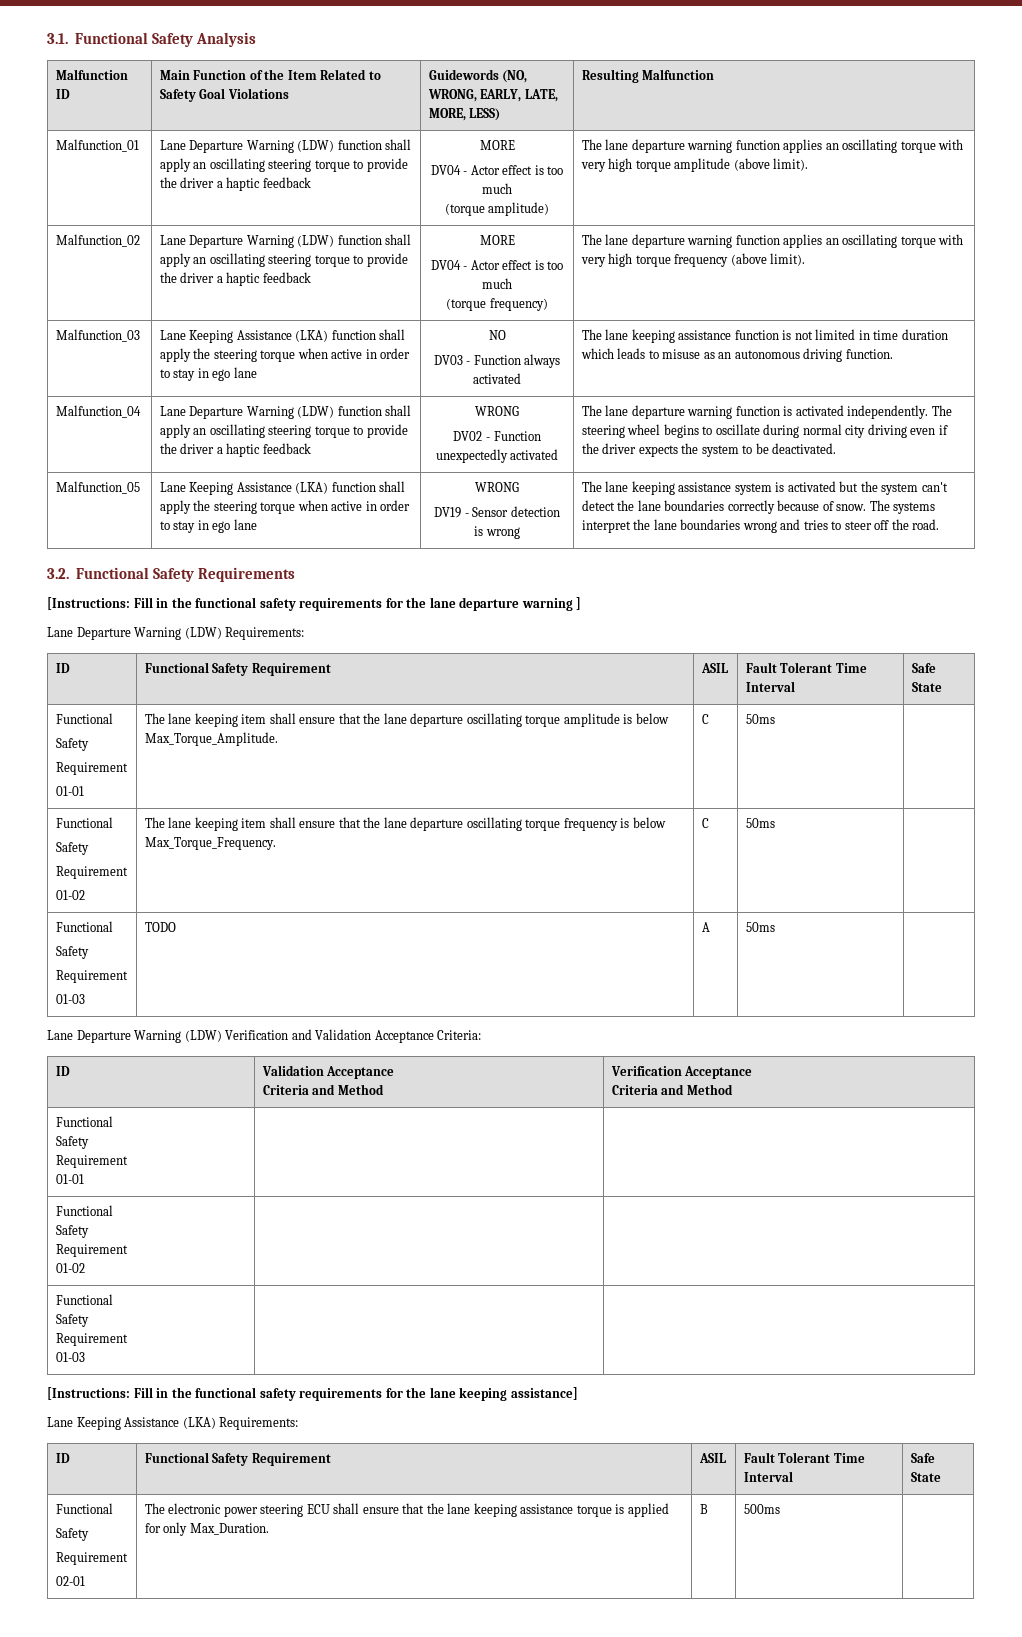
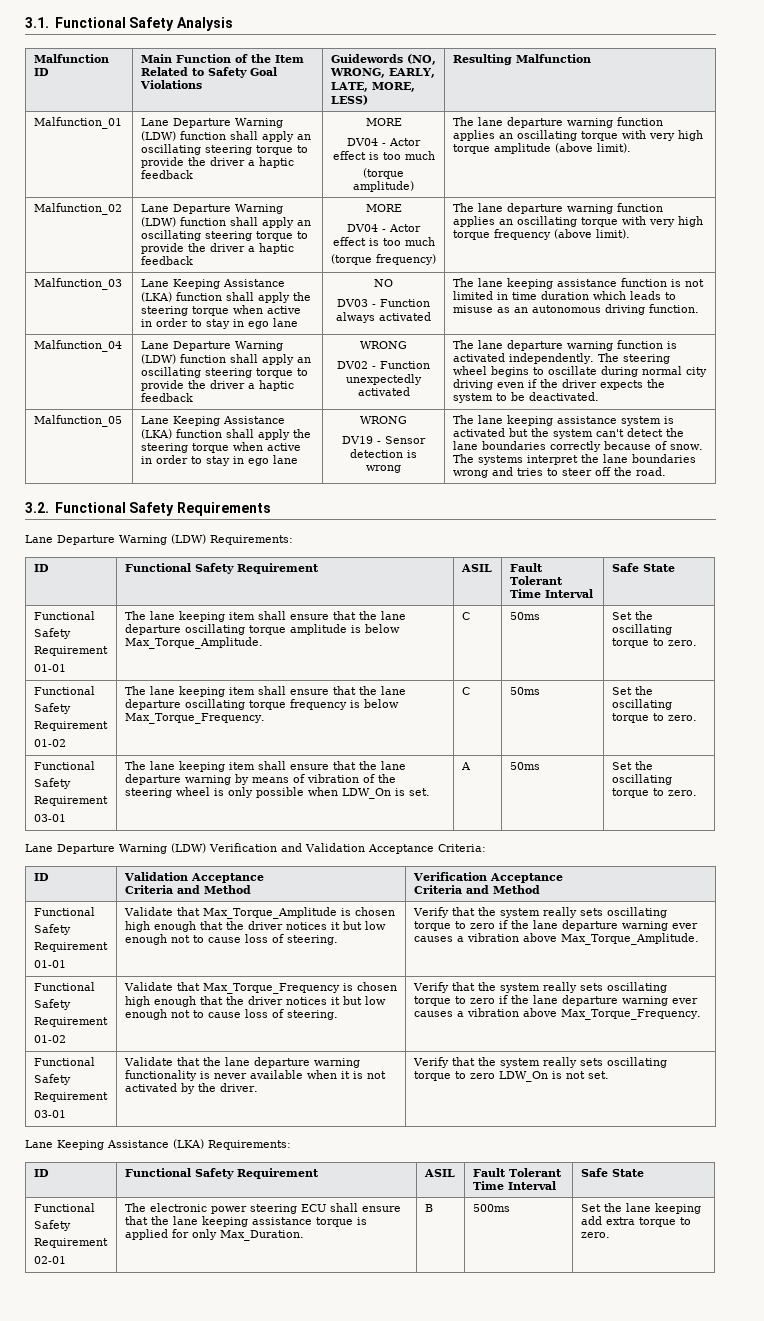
[47,597,582,611] // [Instructions: Fill in the functional safety requirements for the lane departure warning ] -> (272, 509) none
(775, 719) none -> [611,611,653,620] [611,624,672,635] [611,638,697,648] Set the oscillating torque to zero.
[55,921,113,932] [55,946,89,959] [55,970,128,983] [55,994,85,1004] [144,922,176,932] [701,922,710,932] [745,922,775,932] // Functional // Safety // Requirement // 01-03 | TODO | A | 50ms | -> [611,686,653,695] [611,699,672,710] [611,713,697,723] [33,761,95,770] [33,778,71,789] [33,796,108,806] [33,814,66,822] [124,761,406,772] [124,774,396,785] [124,787,430,799] [460,762,471,770] [509,762,540,770] [611,761,653,770] [611,774,672,785] [611,788,697,798] Set the oscillating torque to zero. // Functional // Safety // Requirement // 03-01 | The lane keeping item shall ensure that the lane departure warning by means of vibration of the steering wheel is only possible when LDW_On is set. | A | 50ms | Set the oscillating torque to zero.
[55,1205,113,1216] [55,1225,89,1238] [55,1244,128,1257] [55,1263,85,1273] [55,1294,113,1305] [55,1314,89,1327] [55,1333,128,1346] [55,1352,85,1362] [47,1387,578,1401] | // Functional // Safety // Requirement // 01-02 | | // Functional // Safety // Requirement // 01-03 | | // [Instructions: Fill in the functional safety requirements for the lane keeping assistance] -> [123,907,395,919] [124,921,386,932] [124,934,338,945] [412,907,667,918] [413,920,698,931] [413,933,699,945] [33,982,95,991] [33,999,71,1010] [33,1017,108,1027] [33,1035,66,1043] [123,982,397,994] [124,996,386,1007] [124,1009,338,1020] [412,982,667,993] [413,995,698,1006] [413,1008,701,1020] [33,1057,95,1066] [33,1074,71,1085] [33,1092,108,1102] [33,1110,66,1118] [123,1057,360,1068] [124,1070,386,1081] [124,1083,258,1094] [412,1057,667,1068] [413,1071,609,1082] Validate that Max_Torque_Amplitude is chosen high enough that the driver notices it but low enough not to cause loss of steering. | Verify that the system really sets oscillating torque to zero if the lane departure warning ever causes a vibration above Max_Torque_Amplitude. // Functional // Safety // Requirement // 01-02 | Validate that Max_Torque_Frequency is chosen high enough that the driver notices it but low enough not to cause loss of steering. | Verify that the system really sets oscillating torque to zero if the lane departure warning ever causes a vibration above Max_Torque_Frequency. // Functional // Safety // Requirement // 03-01 | Validate that the lane departure warning functionality is never available when it is not activated by the driver. | Verify that the system really sets oscillating torque to zero LDW_On is not set.
(780, 1509) none -> [580,1203,701,1214] [580,1216,691,1227] [580,1232,610,1238] Set the lane keeping add extra torque to zero.

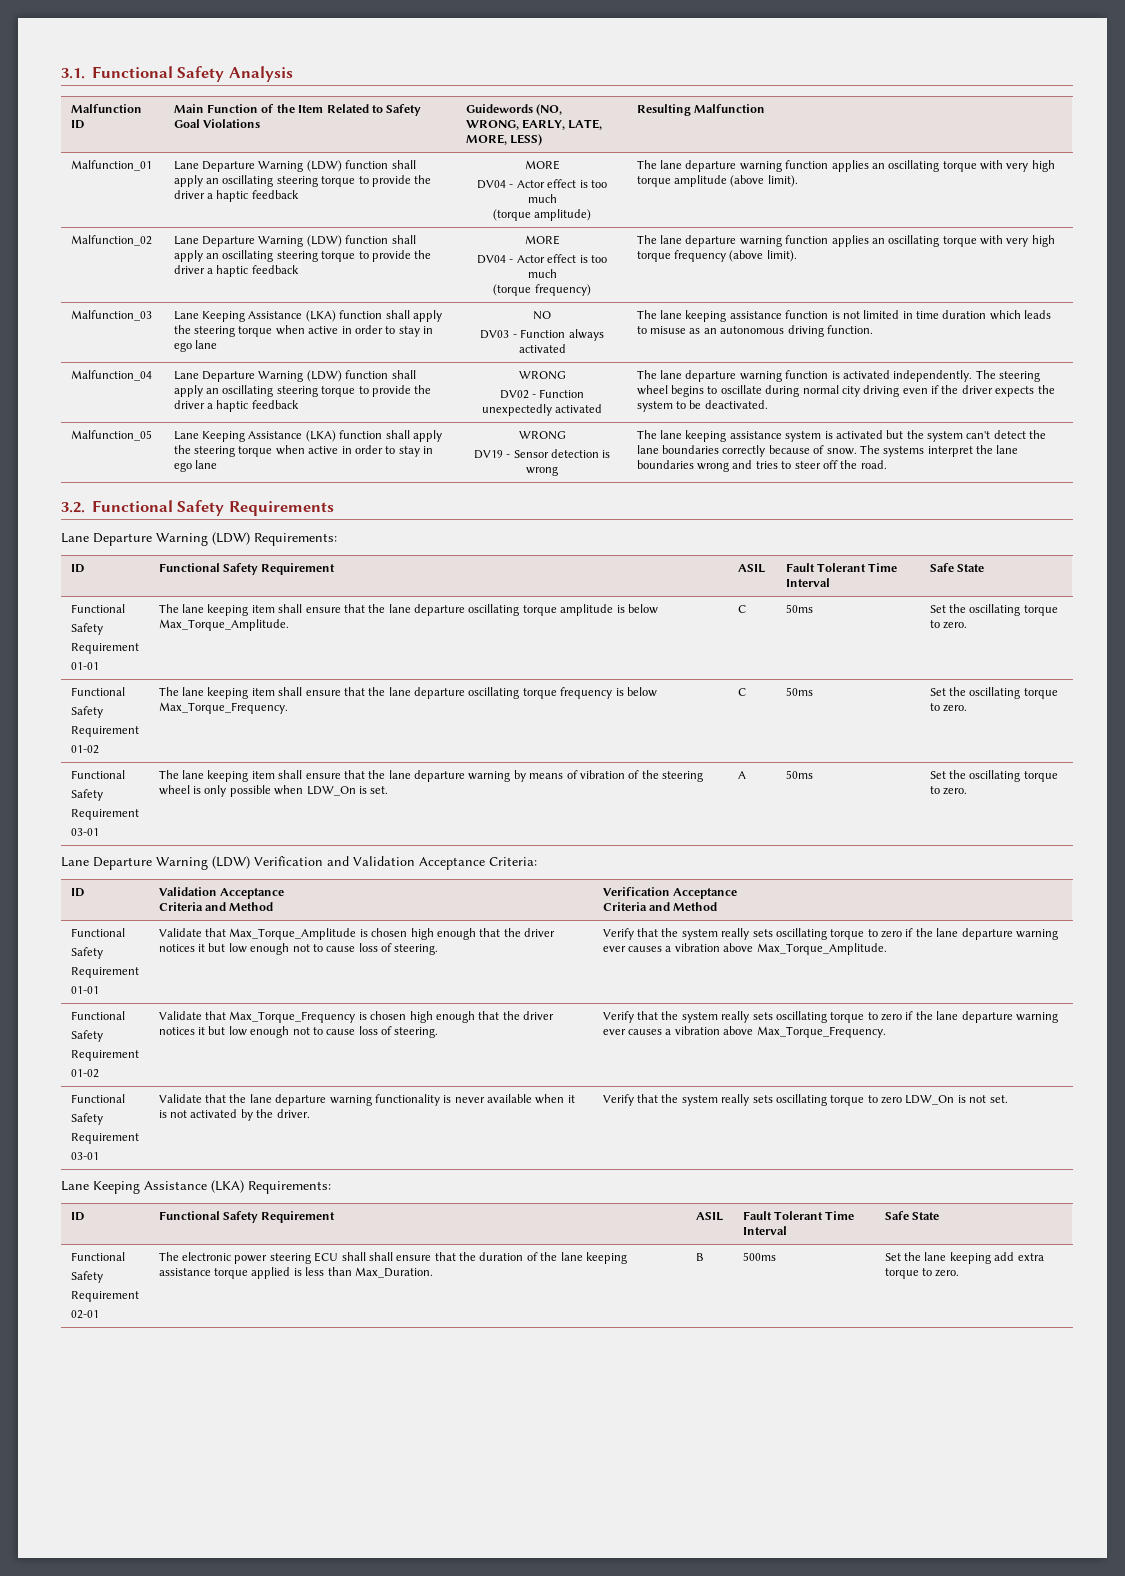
[361,1206,401,1212] [124,1216,169,1225] ensure that the -> [368,1252,558,1261] shall ensure that the duration of the
[356,1217,367,1225] [124,1229,217,1240] is applied for only -> [251,1267,352,1279] applied is less than

